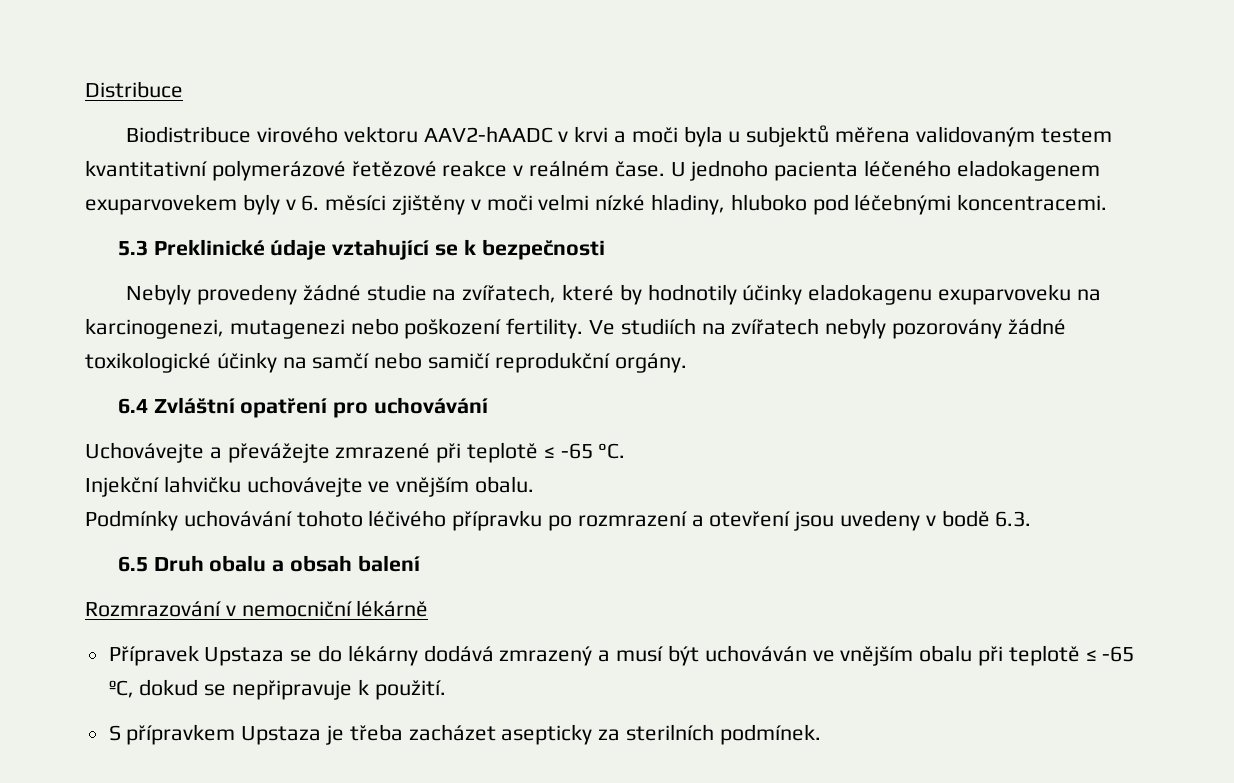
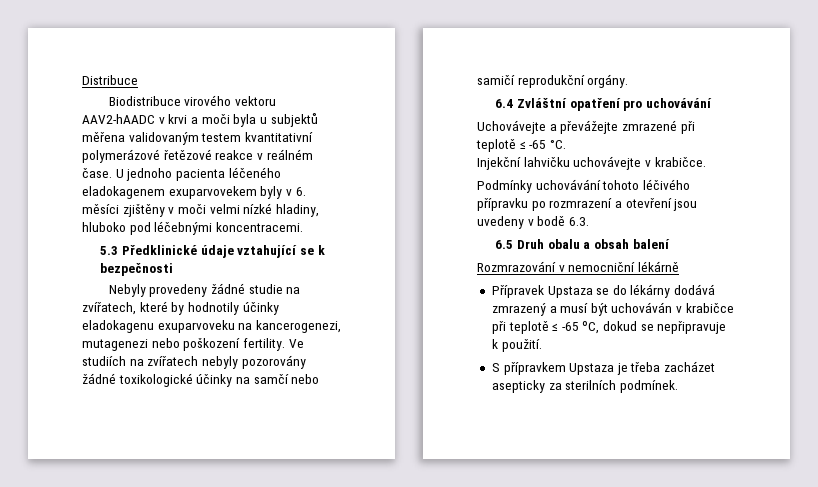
[153,239,265,256] Preklinické -> [121,245,197,255] Předklinické
[85,318,224,339] karcinogenezi, -> [255,320,341,333] kancerogenezi,
[368,476,535,497] ve vnějším obalu. -> [644,157,706,167] v krabičce.
[812,645,973,666] ve vnějším obalu -> [676,303,734,313] v krabičce

